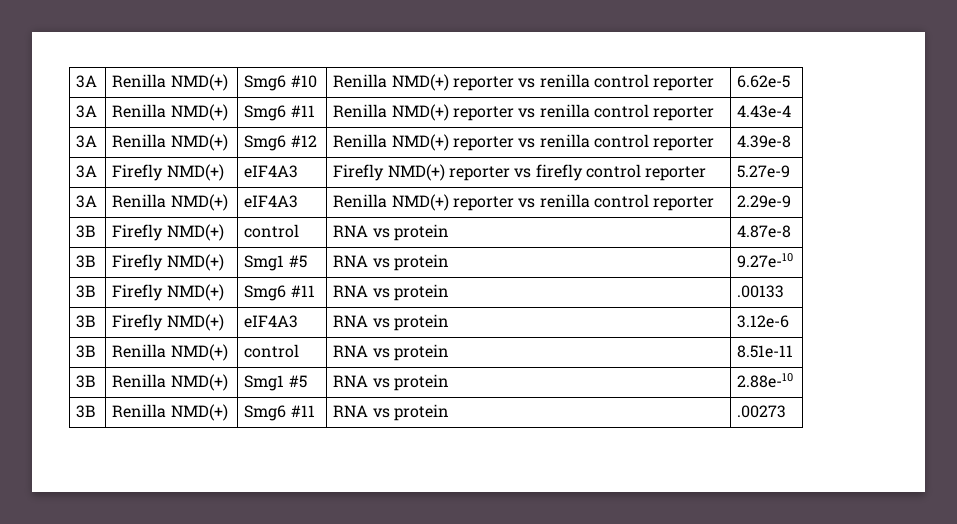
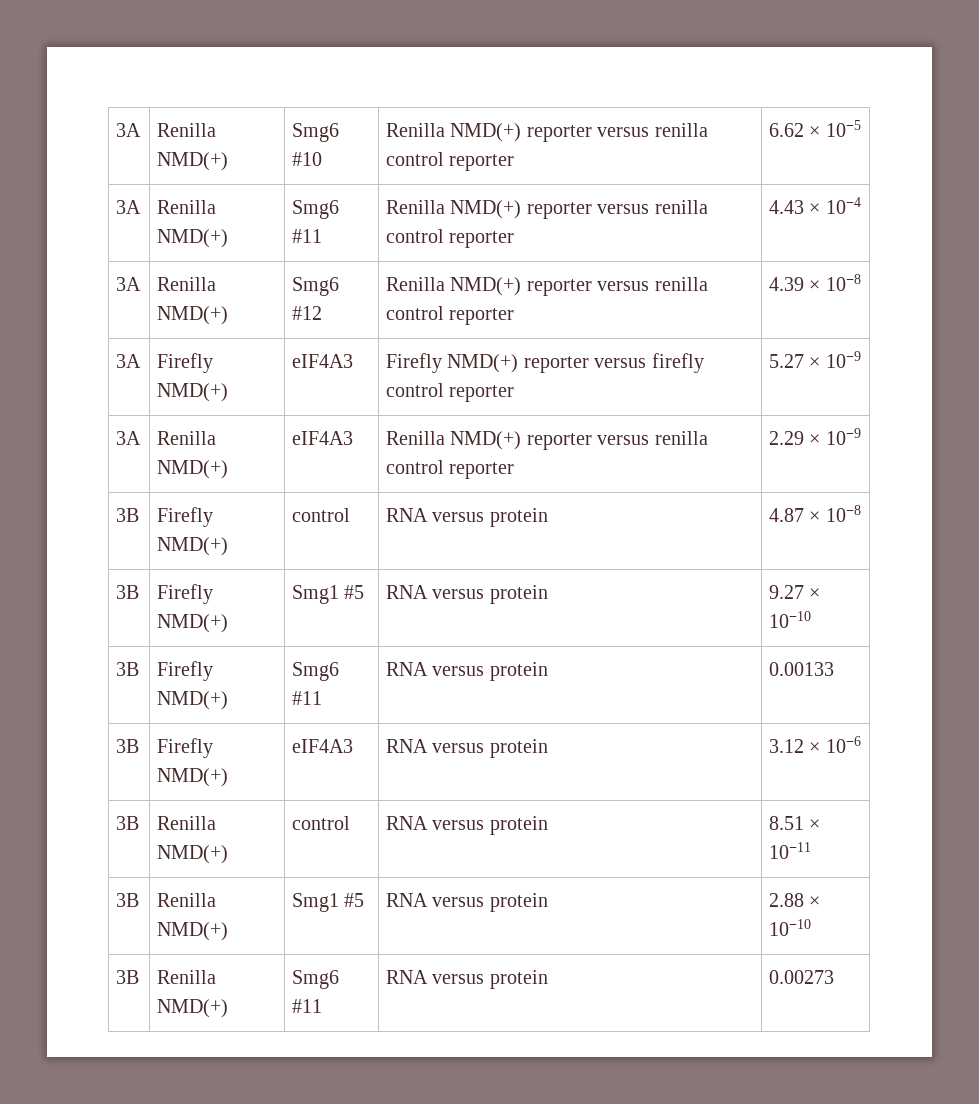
[518,74,715,91] [737,75,791,88] vs renilla control reporter | 6.62e-5 -> [597,123,708,137] [386,152,515,171] [769,120,861,137] versus renilla control reporter | 6.62 × 10−5
[518,104,715,121] [737,105,792,118] vs renilla control reporter | 4.43e-4 -> [597,200,708,214] [386,229,515,248] [769,197,861,214] versus renilla control reporter | 4.43 × 10−4
[518,134,715,151] [737,135,792,148] vs renilla control reporter | 4.39e-8 -> [597,277,708,291] [386,306,515,325] [769,274,861,291] versus renilla control reporter | 4.39 × 10−8
[514,168,532,178] vs -> [594,358,647,368] versus
[737,165,791,178] 5.27e-9 -> [769,351,861,368] 5.27 × 10−9
[518,194,715,211] [737,195,792,208] vs renilla control reporter | 2.29e-9 -> [597,431,708,445] [386,460,515,479] [769,428,861,445] versus renilla control reporter | 2.29 × 10−9
[372,224,449,241] [737,225,792,238] vs protein | 4.87e-8 -> [432,508,548,527] [769,505,861,522] versus protein | 4.87 × 10−8
[372,254,449,271] [737,253,794,268] vs protein | 9.27e-10 -> [432,585,548,604] [769,585,821,599] [769,611,812,628] versus protein | 9.27 × 10−10
[372,284,449,301] [737,285,785,298] vs protein | .00133 -> [432,662,548,681] [769,662,835,676] versus protein | 0.00133
[372,314,449,331] [737,315,790,328] vs protein | 3.12e-6 -> [432,739,548,758] [769,736,861,753] versus protein | 3.12 × 10−6
[372,344,449,361] [737,345,794,358] vs protein | 8.51e-11 -> [432,816,548,835] [769,816,821,830] [769,842,812,859] versus protein | 8.51 × 10−11
[372,374,449,391] [737,373,794,388] vs protein | 2.88e-10 -> [432,893,548,912] [769,893,821,907] [769,919,812,936] versus protein | 2.88 × 10−10
[372,404,449,421] [737,405,787,418] vs protein | .00273 -> [432,970,548,989] [769,970,835,984] versus protein | 0.00273

